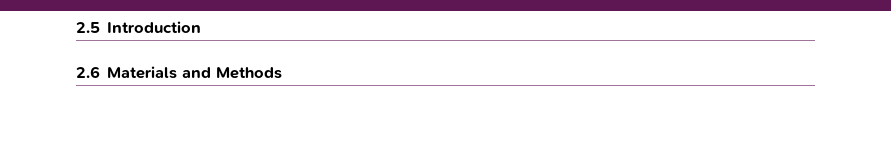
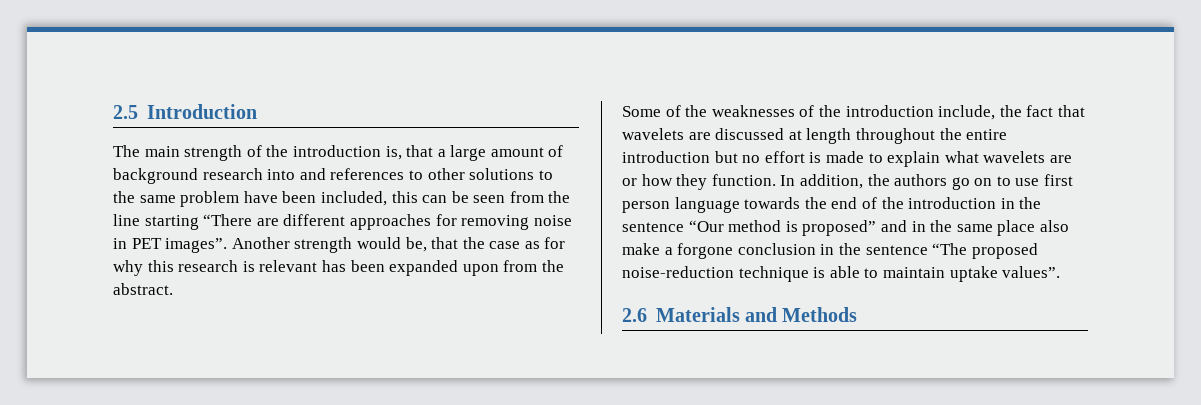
(201, 27) none -> [113,145,564,161] [113,168,553,184] [113,191,571,207] [113,214,572,230] [113,237,566,253] [113,260,564,276] [113,283,173,295] [622,105,1085,120] [622,128,1008,144] [622,151,1072,167] [622,174,1074,190] [622,197,1042,213] [622,220,1069,236] [622,243,1038,259] [622,266,1061,282] // The main strength of the introduction is, that a large amount of background research into and references to other solutions to the same problem have been included, this can be seen from the line starting “There are different approaches for removing noise in PET images”. Another strength would be, that the case as for why this research is relevant has been expanded upon from the abstract. // Some of the weaknesses of the introduction include, the fact that wavelets are discussed at length throughout the entire introduction but no effort is made to explain what wavelets are or how they function. In addition, the authors go on to use first person language towards the end of the introduction in the sentence “Our method is proposed” and in the same place also make a forgone conclusion in the sentence “The proposed noise-reduction technique is able to maintain uptake values”.

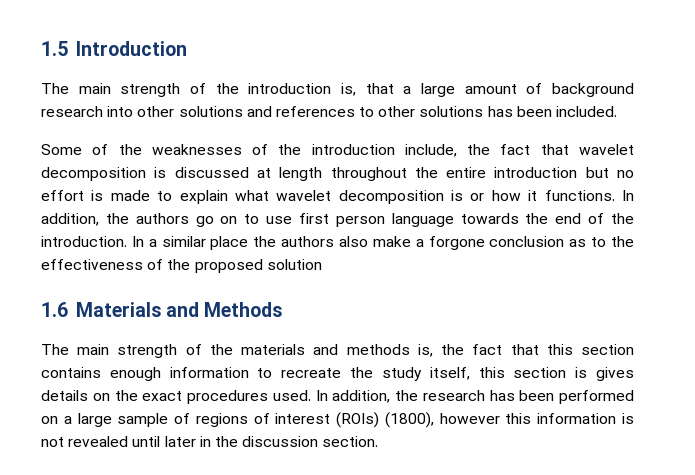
[113,105,138,119] 2.5 -> [41,41,68,56] 1.5
(296, 174) none -> [137,106,243,117] other solutions
[538,170,553,180] [113,191,571,207] [113,214,572,230] [113,237,566,253] [113,260,564,276] [113,283,173,295] to the same problem have been included, this can be seen from the line starting “There are different approaches for removing noise in PET images”. Another strength would be, that the case as for why this research is relevant has been expanded upon from the abstract. -> [487,106,618,117] has been included.
[622,128,711,140] wavelets are -> [578,144,634,155] [41,167,167,181] wavelet decomposition is
[983,151,1072,163] [622,174,776,190] wavelets are or how they function. -> [276,190,615,204] wavelet decomposition is or how it functions.
[908,197,1042,209] [622,220,1036,236] introduction in the sentence “Our method is proposed” and in the same place -> [41,236,335,250] introduction. In a similar place the authors
[820,243,1038,259] [622,266,1061,282] [622,307,858,322] in the sentence “The proposed noise-reduction technique is able to maintain uptake values”. // 2.6 Materials and Methods -> [569,236,634,247] [41,259,322,273] [41,302,283,317] [41,344,634,358] [41,367,634,381] [41,390,634,404] [41,412,634,428] [41,436,379,447] as to the effectiveness of the proposed solution // 1.6 Materials and Methods // The main strength of the materials and methods is, the fact that this section contains enough information to recreate the study itself, this section is gives details on the exact procedures used. In addition, the research has been performed on a large sample of regions of interest (ROIs) (1800), however this information is not revealed until later in the discussion section.

